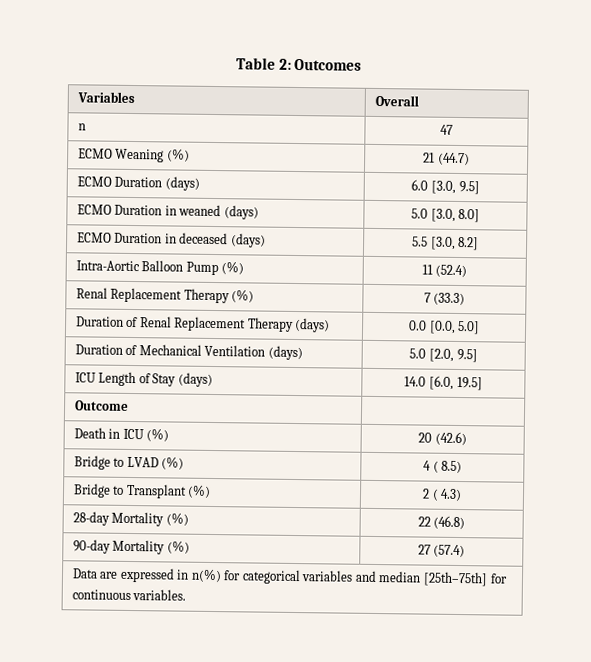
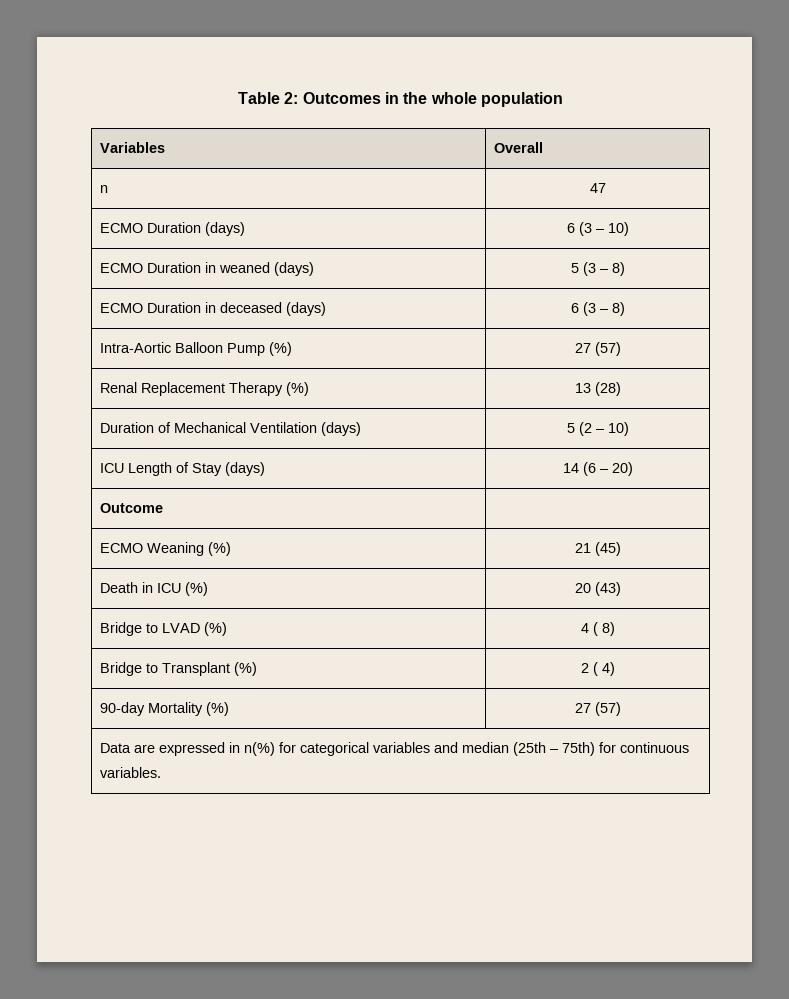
(363, 64) none -> [385,92,563,107] in the whole population
[77,148,190,163] [423,152,470,166] // ECMO Weaning (%) | 21 (44.7) -> (606, 188) none
[411,179,480,195] 6.0 [3.0, 9.5] -> [566,222,629,236] 6 (3 – 10)
[410,208,481,223] 5.0 [3.0, 8.0] -> [570,262,625,276] 5 (3 – 8)
[411,236,480,251] 5.5 [3.0, 8.2] -> [570,302,625,316] 6 (3 – 8)
[421,264,468,278] 11 (52.4) -> [574,342,621,356] 27 (57)
[423,292,466,306] [75,316,331,333] [408,320,481,335] 7 (33.3) // Duration of Renal Replacement Therapy (days) | 0.0 [0.0, 5.0] -> [574,382,621,396] 13 (28)
[409,348,478,363] 5.0 [2.0, 9.5] -> [566,422,629,436] 5 (2 – 10)
[404,375,483,391] [74,400,129,411] 14.0 [6.0, 19.5] // Outcome | -> [562,462,633,476] [99,503,163,513] [99,542,231,556] [574,542,621,556] 14 (6 – 20) // Outcome | // ECMO Weaning (%) | 21 (45)
[434,431,467,446] (42.6) -> [594,582,621,596] (43)
[441,460,463,474] 8.5) -> [601,622,615,636] 8)
[440,488,463,502] [72,511,189,527] [417,515,466,530] 4.3) // 28-day Mortality (%) | 22 (46.8) -> [601,662,615,676] 4)
[433,544,466,558] (57.4) -> [594,702,621,716] (57)
[422,571,488,587] [25th–75th] -> [512,742,595,756] (25th – 75th)

